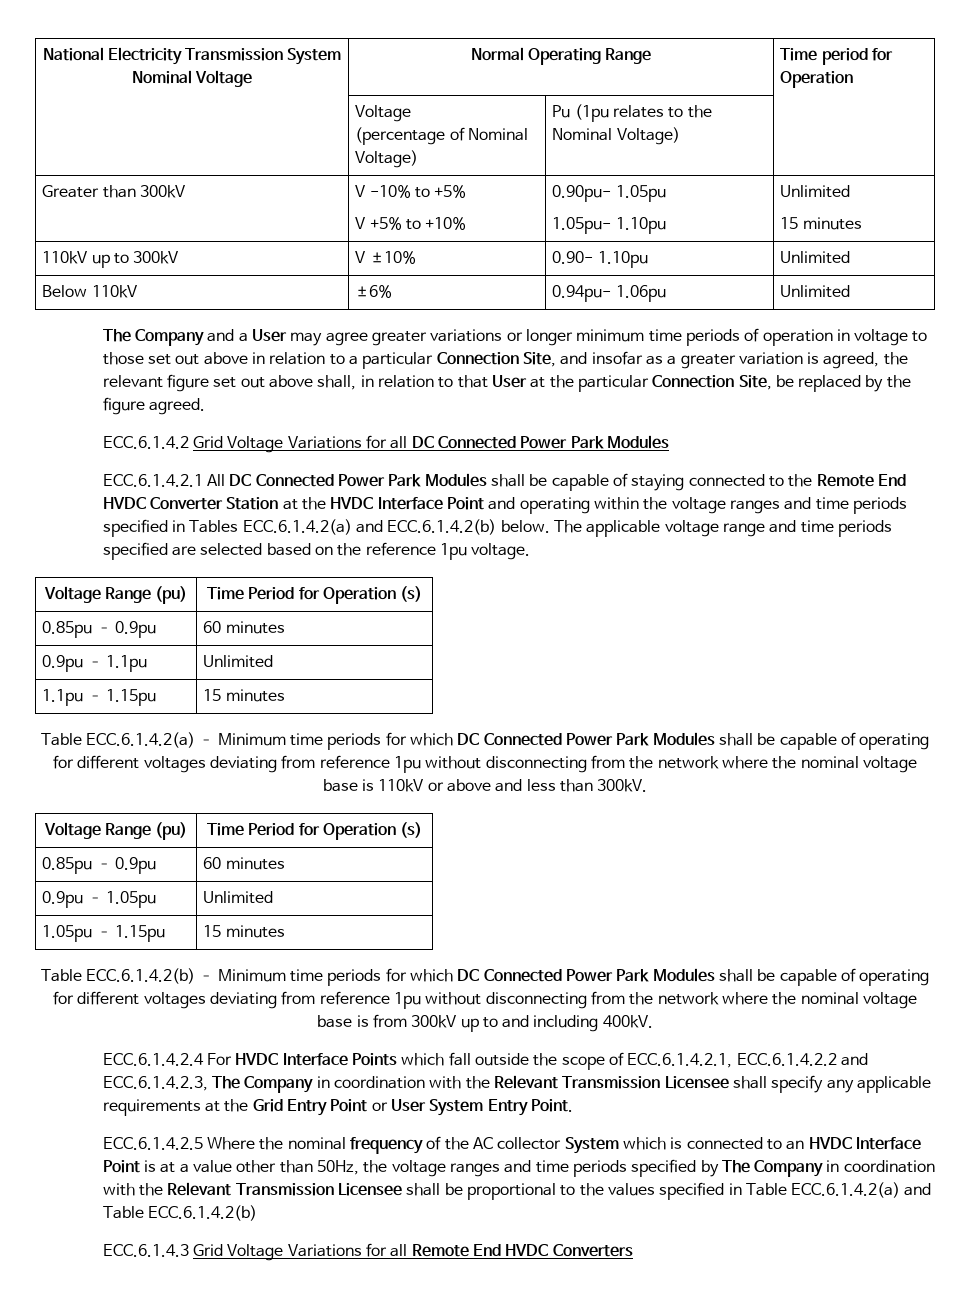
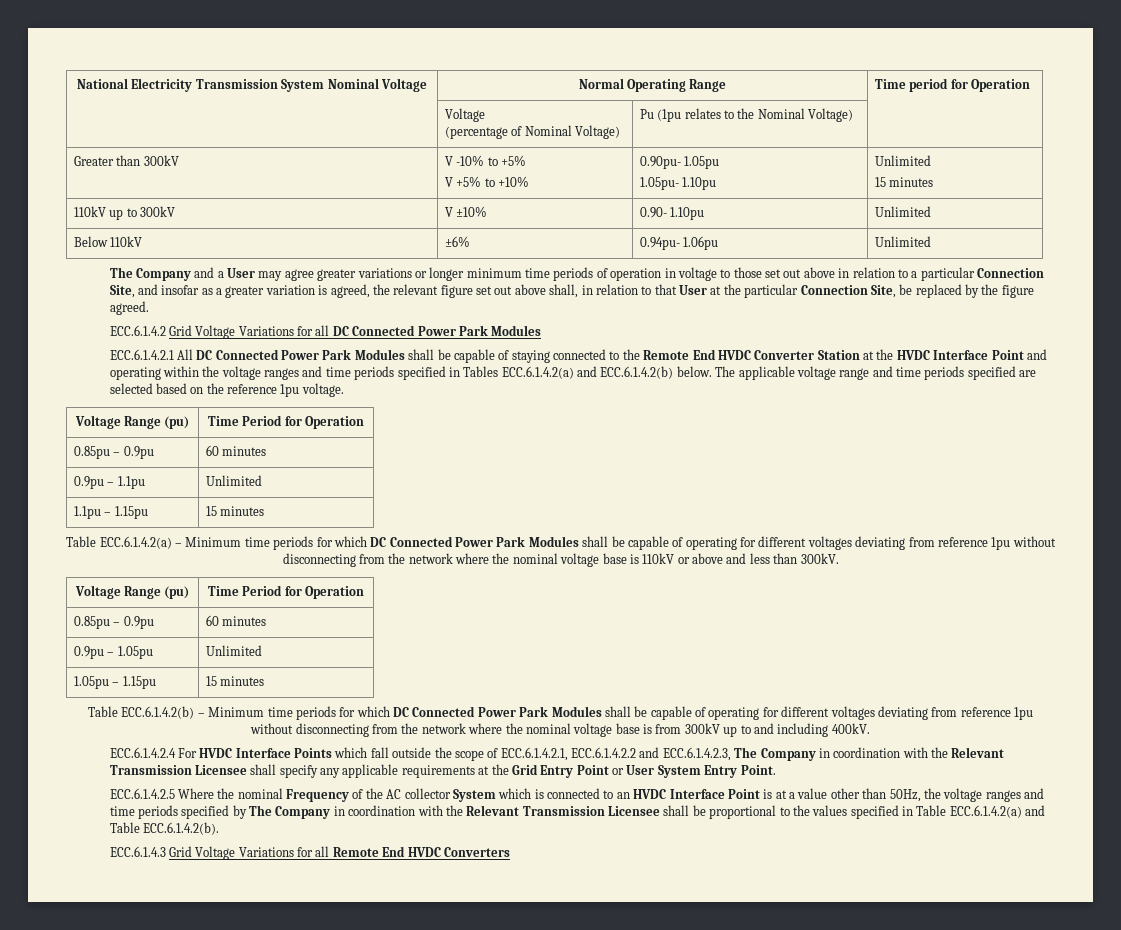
[400,586,423,602] (s) -> (365, 422) none
[400,822,423,838] (s) -> (365, 592) none
[349,1137,423,1154] frequency -> [286,789,350,802] Frequency
[148,1205,258,1221] ECC.6.1.4.2(b) -> [142,822,219,835] ECC.6.1.4.2(b).

